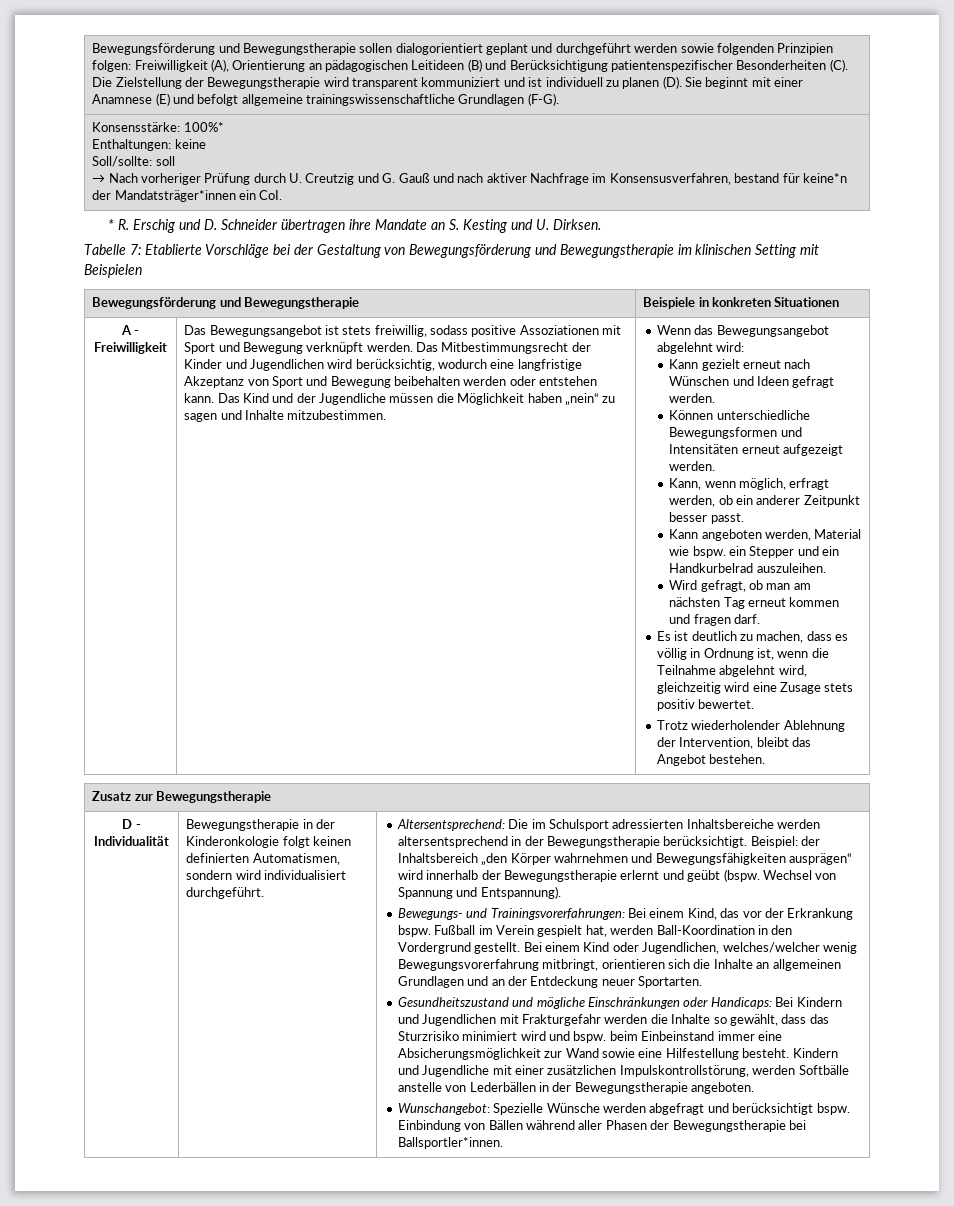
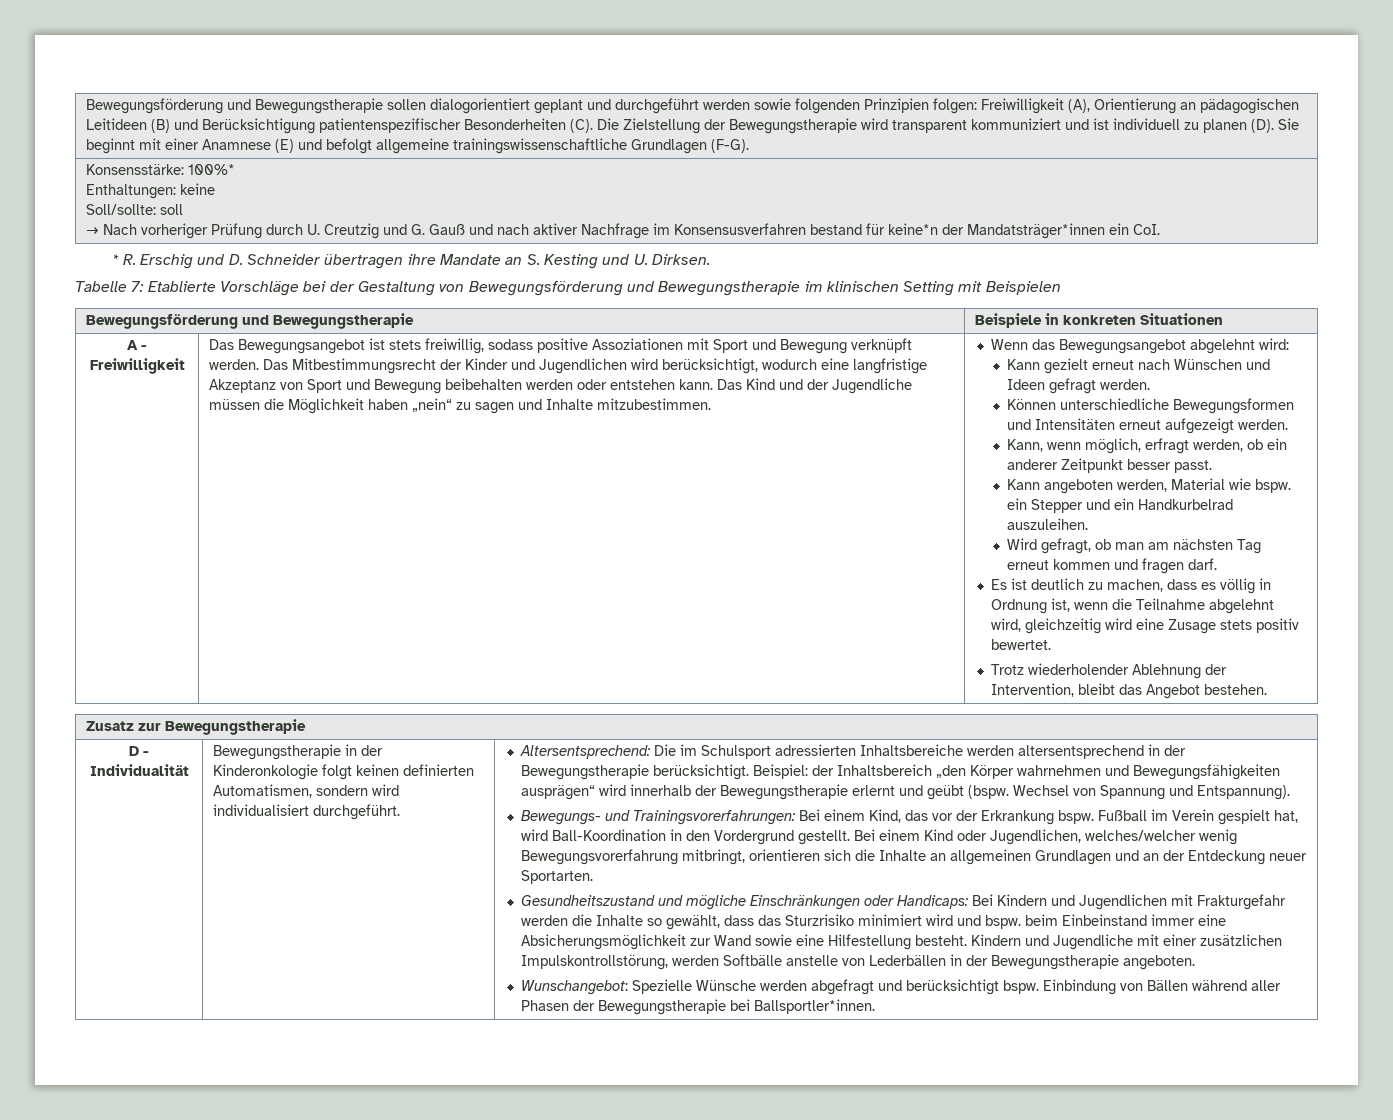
[609,173,731,185] Konsensusverfahren, -> [674,223,807,235] Konsensusverfahren
[355,359,435,371] berücksichtig, -> [662,358,759,374] berücksichtigt,
[610,925,654,935] werden -> [521,829,549,841] wird

